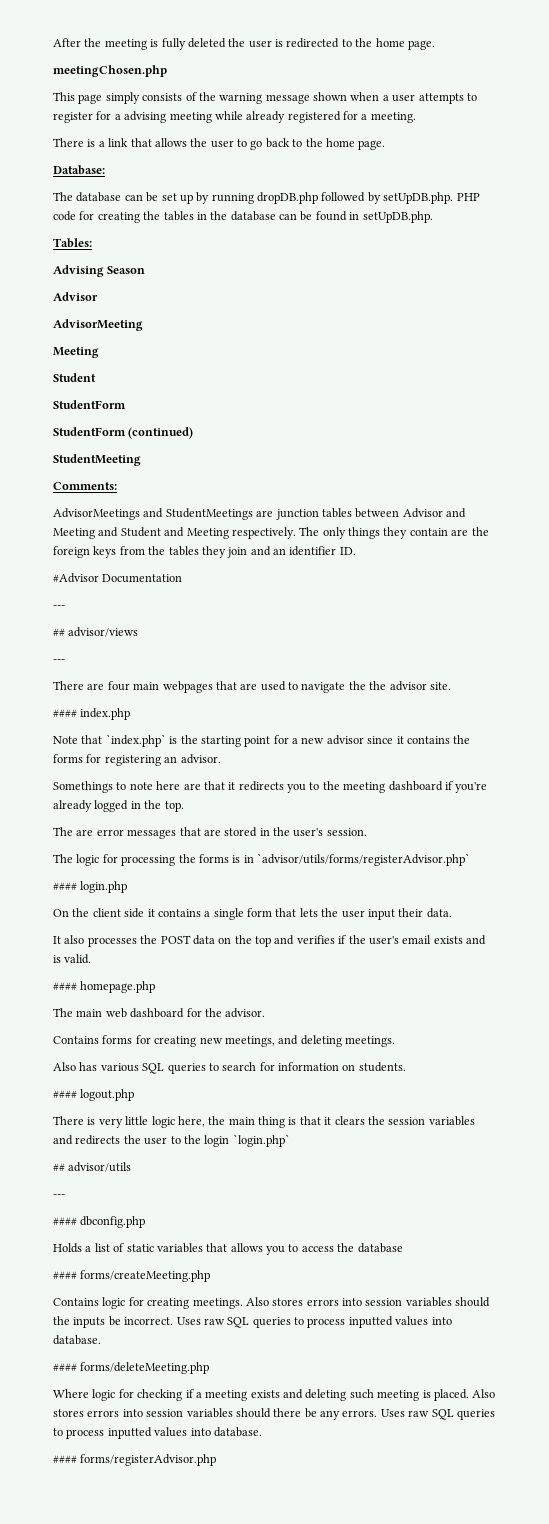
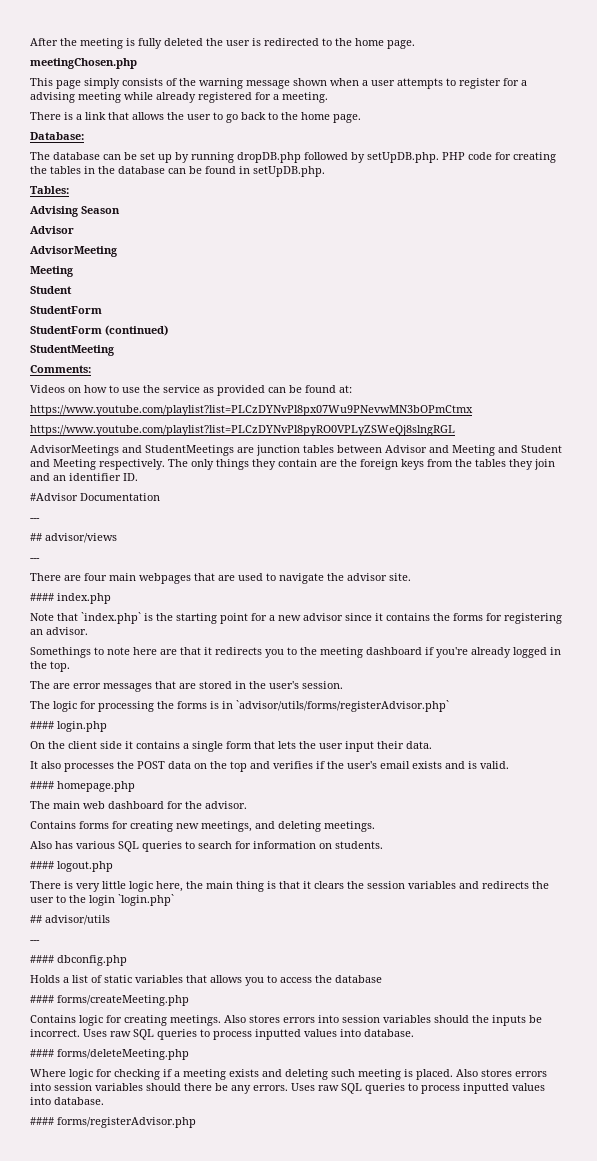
(117, 486) none -> [30,385,352,396] [30,405,473,416] [30,425,455,436] // Videos on how to use the service as provided can be found at: // https://www.youtube.com/playlist?list=PLCzDYNvPl8px07Wu9PNevwMN3bOPmCtmx // https://www.youtube.com/playlist?list=PLCzDYNvPl8pyRO0VPLyZSWeQj8slngRGL
[369,681,387,690] the -> (344, 577) none

